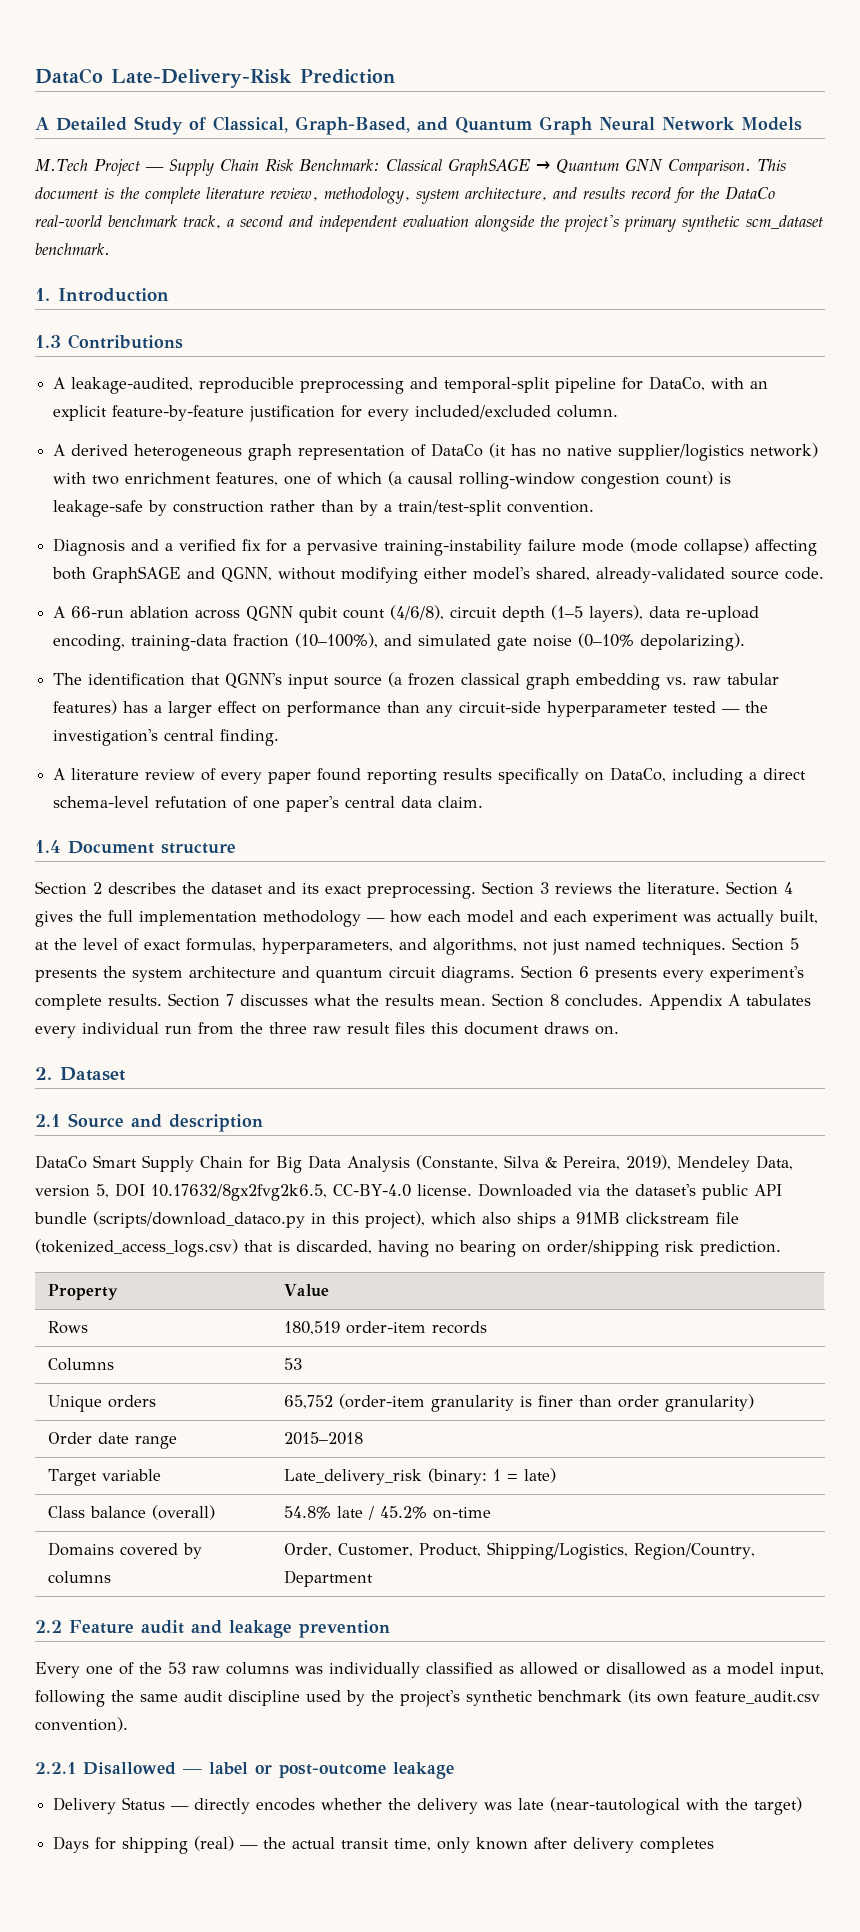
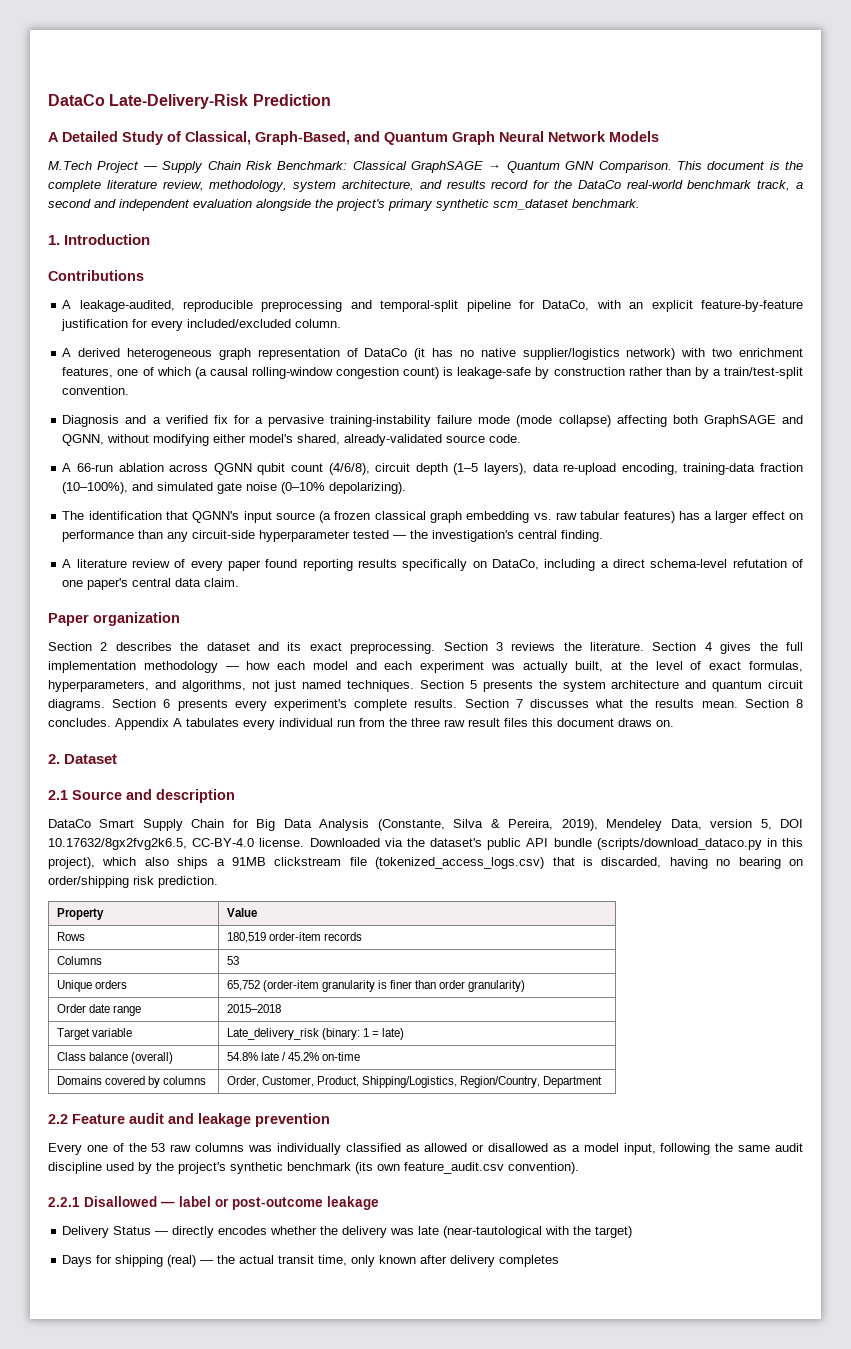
[35,335,61,348] 1.3 -> (151, 239) none
[35,840,236,854] 1.4 Document structure -> [48,612,180,626] Paper organization

